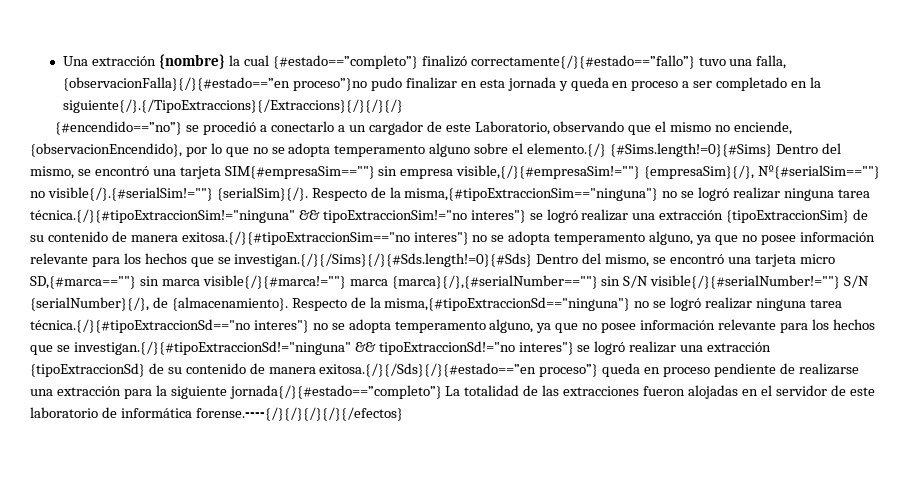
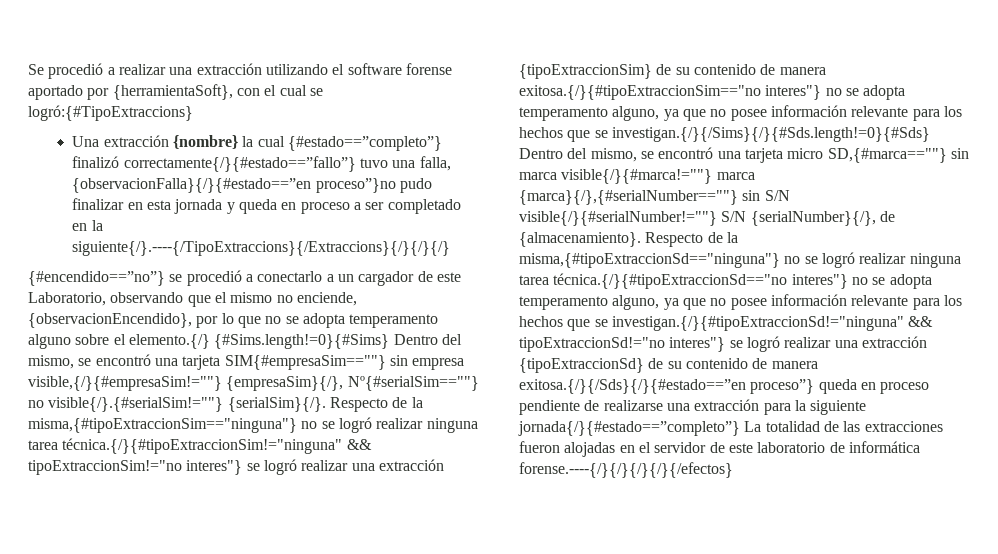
(63, 61) none -> [28,63,452,79] [28,84,323,100] [28,105,193,121] Se procedió a realizar una extracción utilizando el software forense aportado por {herramientaSoft}, con el cual se logró:{#TipoExtraccions} //
[63,99,404,113] siguiente{/}.{/TipoExtraccions}{/Extraccions}{/}{/}{/} -> [72,241,451,256] siguiente{/}.----{/TipoExtraccions}{/Extraccions}{/}{/}{/}

